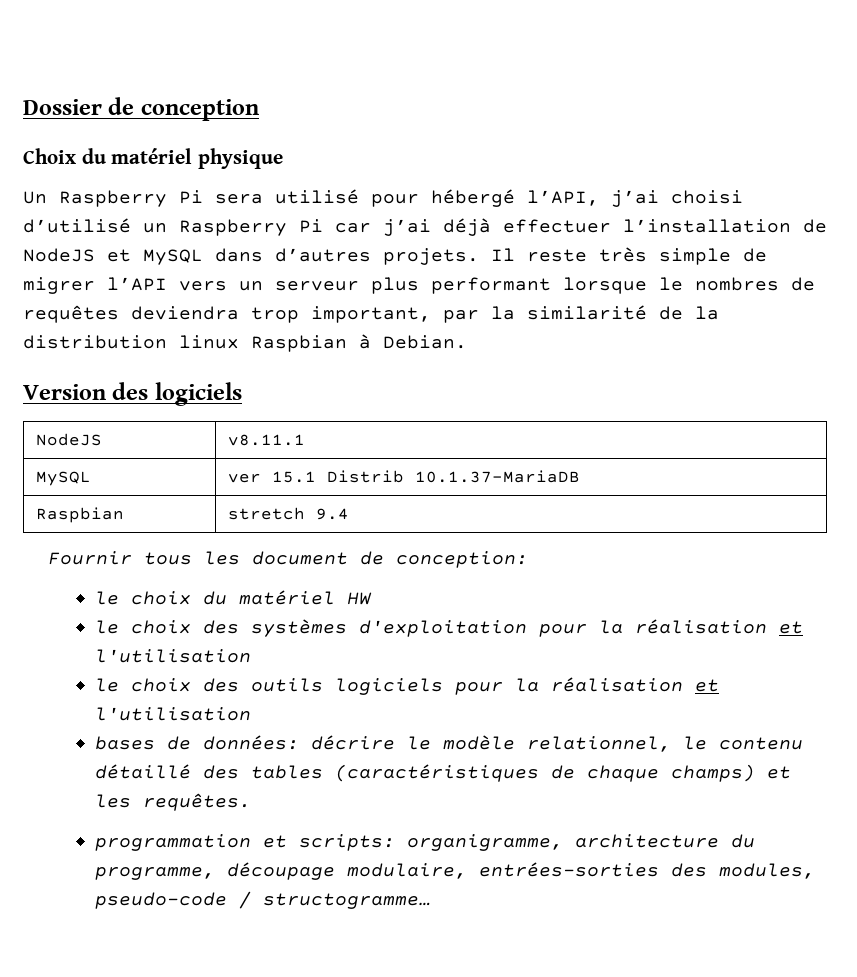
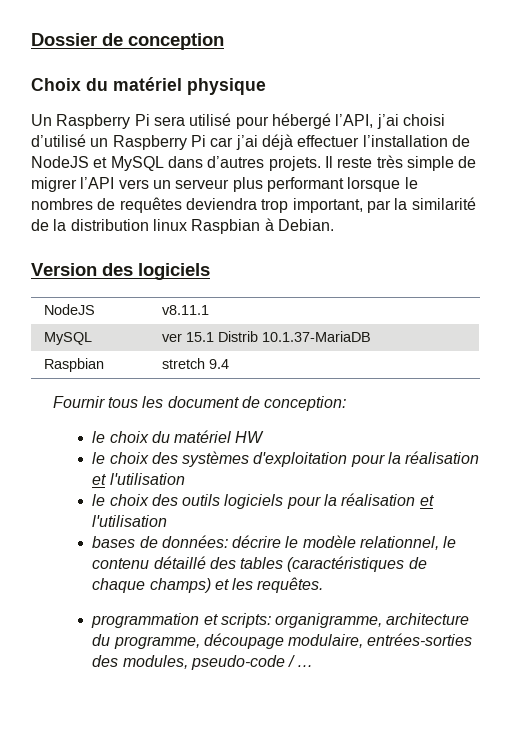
[262,893,431,909] structogramme… -> [297,665,314,667] …

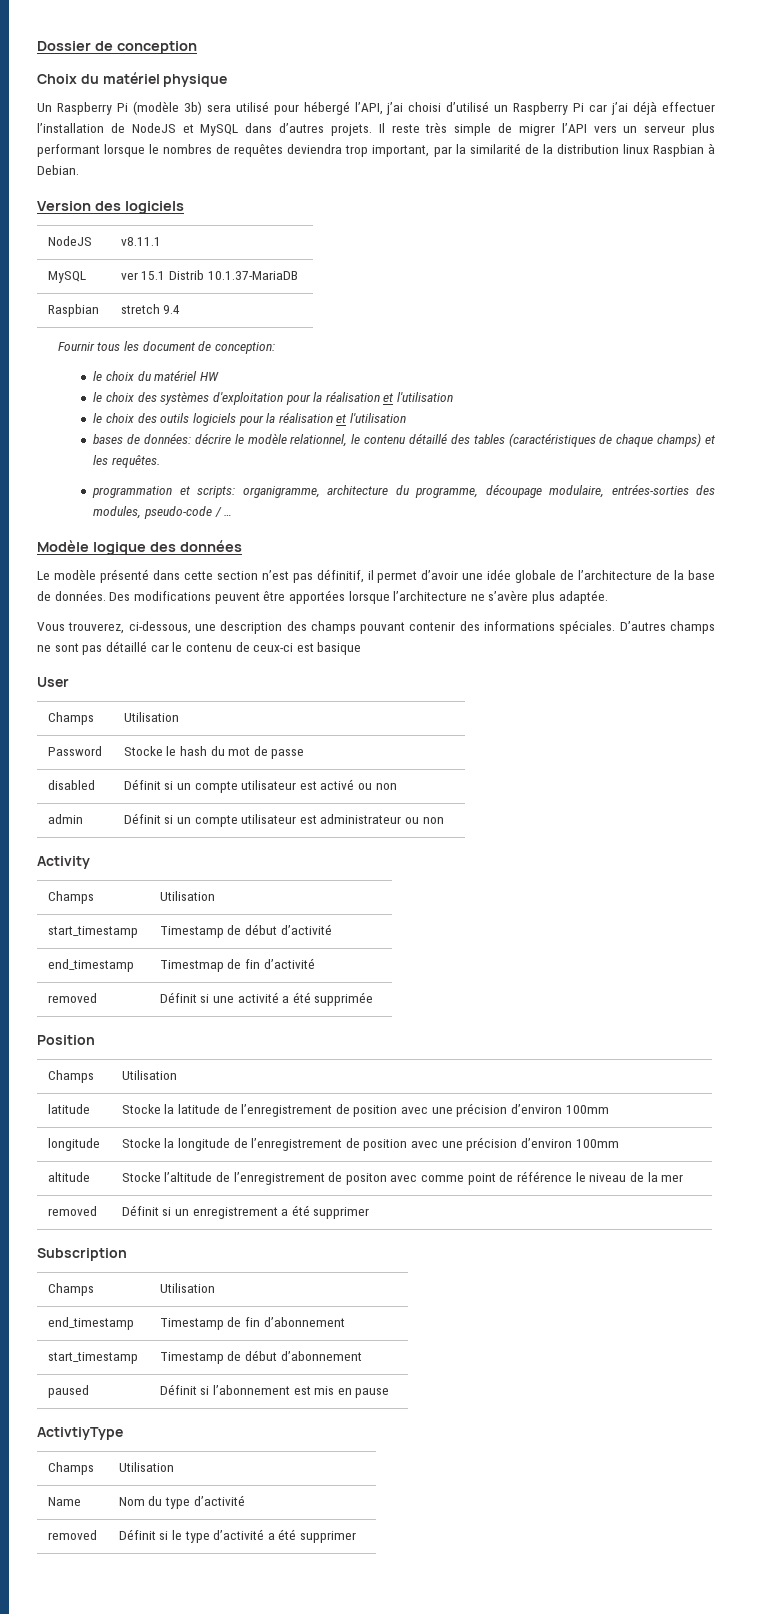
(150, 120) none -> [132,101,202,115] (modèle 3b)
(314, 666) none -> [37,540,242,555] [37,569,716,583] [37,590,608,604] [37,620,715,634] [37,641,362,655] [37,677,69,687] [47,712,94,725] [123,712,179,722] [47,746,102,756] [123,746,305,759] [47,780,95,790] [123,779,397,793] [47,814,83,824] [123,813,444,827] [37,856,90,869] [47,891,94,904] [159,891,215,901] [47,926,138,938] [159,924,332,938] [47,959,134,972] [159,958,315,972] [47,993,97,1003] [159,992,374,1006] [37,1035,95,1045] [47,1070,94,1083] [121,1070,177,1080] [47,1104,90,1114] [121,1103,609,1117] [47,1138,100,1151] [121,1137,619,1151] [47,1172,90,1182] [121,1171,684,1185] [47,1206,97,1216] [121,1205,370,1219] [37,1248,127,1261] [47,1283,94,1296] [159,1283,215,1293] [47,1317,134,1330] [159,1317,345,1330] [47,1352,138,1364] [159,1350,362,1364] [47,1385,89,1398] [159,1384,390,1398] [37,1427,123,1440] [47,1462,94,1475] [118,1462,174,1472] [47,1497,81,1506] [118,1495,245,1509] [47,1530,97,1540] [118,1529,357,1543] // Modèle logique des données // Le modèle présenté dans cette section n’est pas définitif, il permet d’avoir une idée globale de l’architecture de la base de données. Des modifications peuvent être apportées lorsque l’architecture ne s’avère plus adaptée. // Vous trouverez, ci-dessous, une description des champs pouvant contenir des informations spéciales. D’autres champs ne sont pas détaillé car le contenu de ceux-ci est basique // User // Champs | Utilisation // Password | Stocke le hash du mot de passe // disabled | Définit si un compte utilisateur est activé ou non // admin | Définit si un compte utilisateur est administrateur ou non // Activity // Champs | Utilisation // start_timestamp | Timestamp de début d’activité // end_timestamp | Timestmap de fin d’activité // removed | Définit si une activité a été supprimée // Position // Champs | Utilisation // latitude | Stocke la latitude de l’enregistrement de position avec une précision d’environ 100mm // longitude | Stocke la longitude de l’enregistrement de position avec une précision d’environ 100mm // altitude | Stocke l’altitude de l’enregistrement de positon avec comme point de référence le niveau de la mer // removed | Définit si un enregistrement a été supprimer // Subscription // Champs | Utilisation // end_timestamp | Timestamp de fin d’abonnement // start_timestamp | Timestamp de début d’abonnement // paused | Définit si l’abonnement est mis en pause // ActivtiyType // Champs | Utilisation // Name | Nom du type d’activité // removed | Définit si le type d’activité a été supprimer

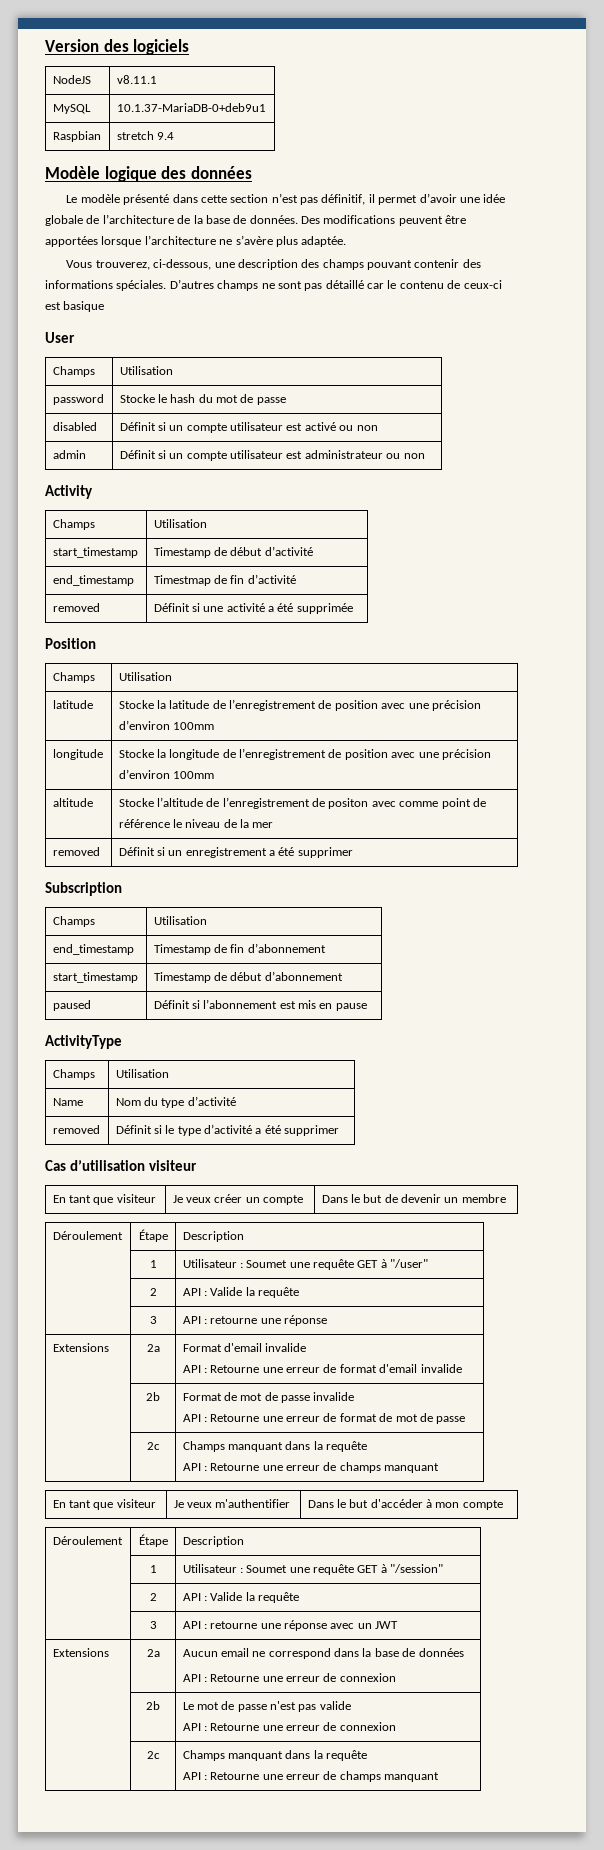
[37,41,197,54] [37,72,228,87] [37,101,716,115] [37,122,716,136] [37,143,715,157] [37,165,79,175] Dossier de conception // Choix du matériel physique // Un Raspberry Pi (modèle 3b) sera utilisé pour hébergé l’API, j’ai choisi d’utilisé un Raspberry Pi car j’ai déjà effectuer l’installation de NodeJS et MySQL dans d’autres projets. Il reste très simple de migrer l’API vers un serveur plus performant lorsque le nombres de requêtes deviendra trop important, par la similarité de la distribution linux Raspbian à Debian. // -> (45, 45) none
[120,270,298,280] ver 15.1 Distrib 10.1.37-MariaDB -> [116,103,266,112] 10.1.37-MariaDB-0+deb9u1
[57,341,275,354] [93,370,219,381] [93,391,454,405] [93,412,407,426] [93,433,715,447] [93,455,160,468] [92,484,715,498] [93,506,233,519] // Fournir tous les document de conception: // le choix du matériel HW // le choix des systèmes d'exploitation pour la réalisation et l'utilisation // le choix des outils logiciels pour la réalisation et l'utilisation // bases de données: décrire le modèle relationnel, le contenu détaillé des tables (caractéristiques de chaque champs) et les requêtes. // programmation et scripts: organigramme, architecture du programme, découpage modulaire, entrées-sorties des modules, pseudo-code / … -> (174, 136) none
[47,746,102,756] Password -> [52,394,104,405] password
[37,1427,123,1440] ActivtiyType -> [45,1035,122,1049] ActivityType
(357, 1537) none -> [45,1160,197,1171] [52,1194,156,1205] [172,1194,304,1205] [321,1194,506,1203] [52,1231,123,1240] [138,1229,168,1242] [182,1231,244,1242] [149,1260,157,1268] [182,1259,429,1270] [149,1288,157,1296] [182,1287,300,1298] [149,1316,157,1324] [182,1315,328,1326] [52,1343,109,1352] [146,1344,160,1352] [182,1343,307,1352] [182,1364,462,1373] [146,1392,160,1401] [182,1392,355,1403] [182,1413,466,1424] [146,1442,160,1450] [182,1441,368,1452] [182,1462,440,1473] [52,1499,156,1510] [173,1499,291,1508] [307,1499,503,1510] [52,1536,123,1545] [138,1534,168,1547] [182,1536,244,1547] [149,1565,157,1573] [182,1564,444,1575] [149,1593,157,1601] [182,1592,300,1603] [149,1621,157,1629] [182,1620,399,1631] [52,1648,109,1657] [146,1649,160,1657] [182,1648,464,1659] [182,1673,396,1682] [146,1701,160,1710] [182,1701,351,1712] [182,1722,396,1731] [146,1751,160,1759] [182,1750,368,1761] [182,1771,440,1782] // Cas d’utilisation visiteur // En tant que visiteur | Je veux créer un compte | Dans le but de devenir un membre // Déroulement | Étape | Description // | 1 | Utilisateur : Soumet une requête GET à "/user" // | 2 | API : Valide la requête // | 3 | API : retourne une réponse // Extensions | 2a | Format d'email invalide // API : Retourne une erreur de format d'email invalide // | 2b | Format de mot de passe invalide // API : Retourne une erreur de format de mot de passe // | 2c | Champs manquant dans la requête // API : Retourne une erreur de champs manquant // En tant que visiteur | Je veux m'authentifier | Dans le but d'accéder à mon compte // Déroulement | Étape | Description // | 1 | Utilisateur : Soumet une requête GET à "/session" // | 2 | API : Valide la requête // | 3 | API : retourne une réponse avec un JWT // Extensions | 2a | Aucun email ne correspond dans la base de données // API : Retourne une erreur de connexion // | 2b | Le mot de passe n'est pas valide // API : Retourne une erreur de connexion // | 2c | Champs manquant dans la requête // API : Retourne une erreur de champs manquant

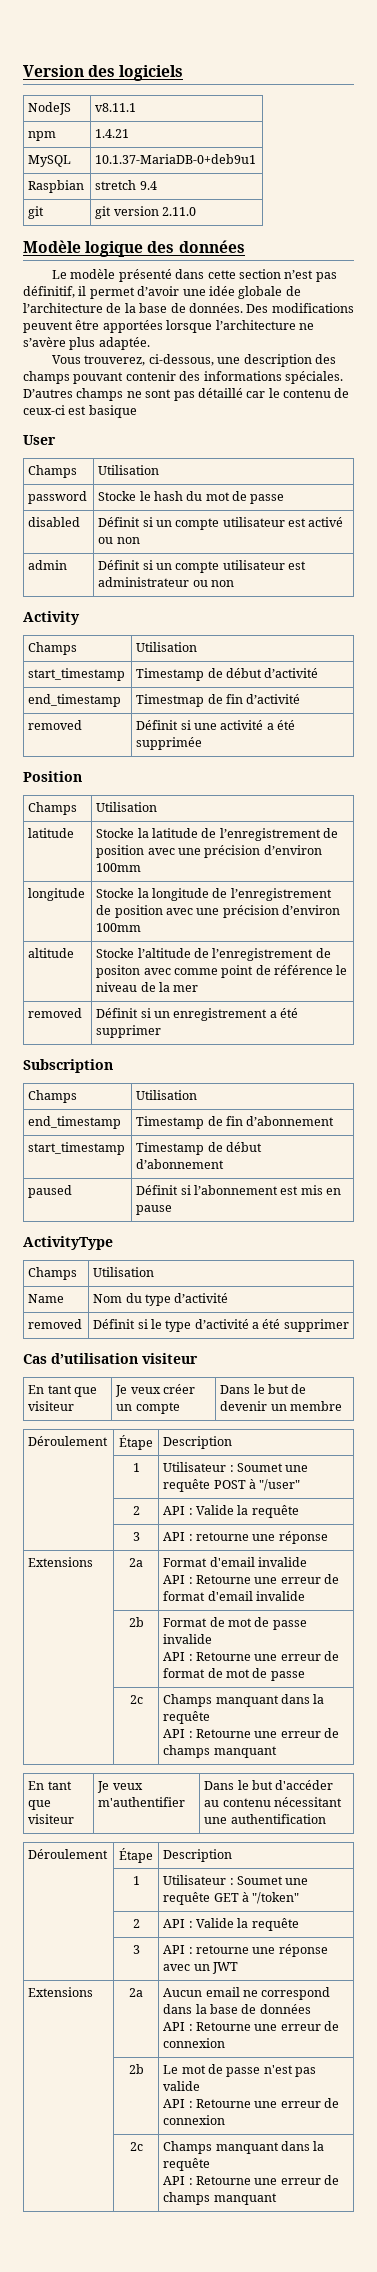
(157, 79) none -> [28,131,57,141] [95,129,130,138] // npm | 1.4.21
(174, 136) none -> [28,206,45,219] [95,206,196,219] // git | git version 2.11.0
[357,1260,379,1268] GET -> [213,1480,246,1489] POST
[426,1499,503,1510] à mon compte -> [204,1797,342,1807] [204,1814,326,1824] au contenu nécessitant une authentification
[390,1564,444,1573] "/session" -> [252,1892,300,1904] "/token"

